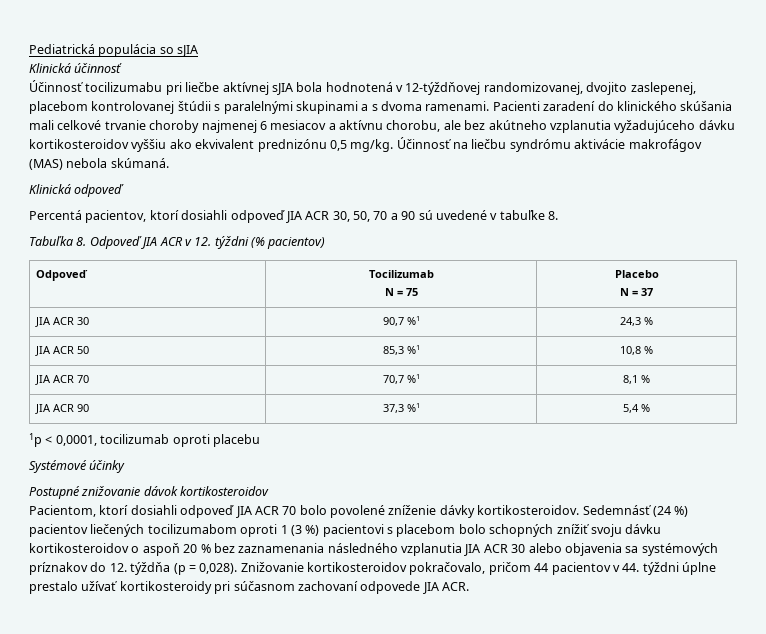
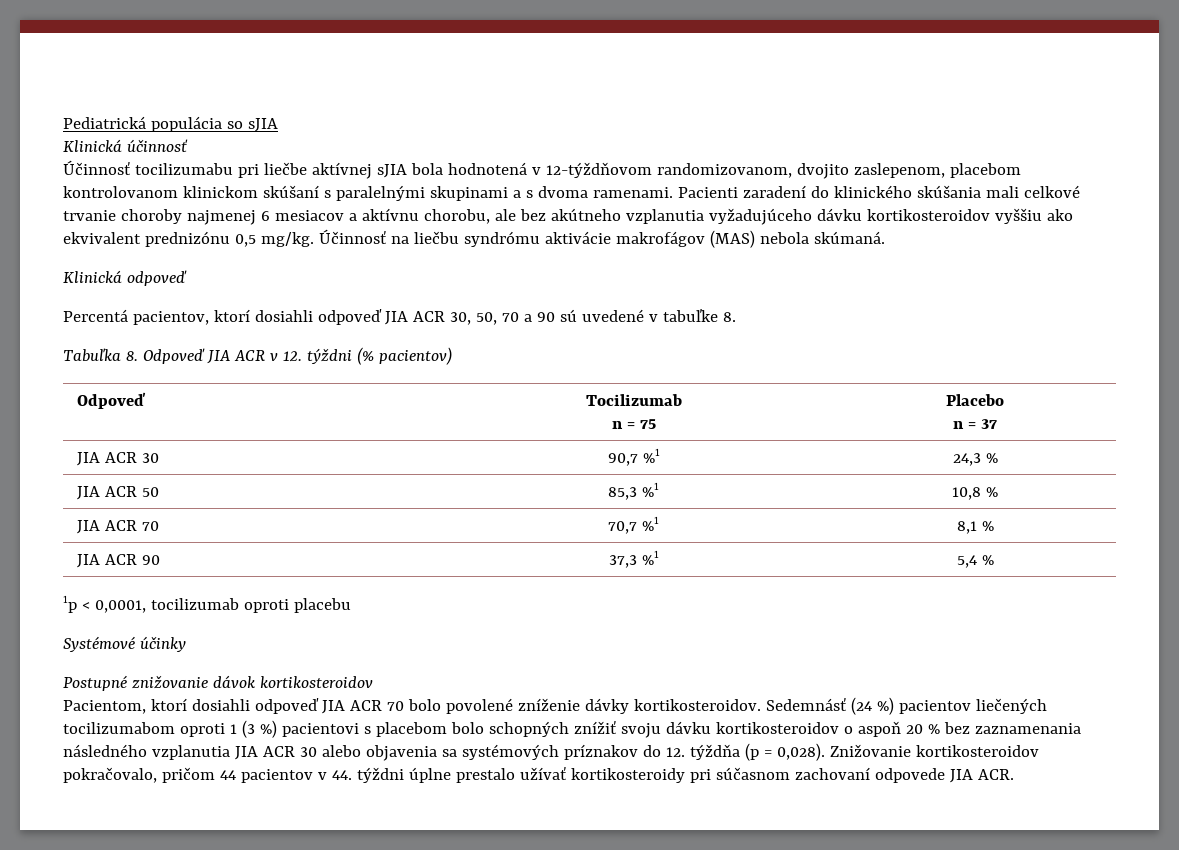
[405,82,696,95] [29,101,211,114] 12-týždňovej randomizovanej, dvojito zaslepenej, placebom kontrolovanej štúdii -> [545,162,1021,179] [63,185,319,198] 12-týždňovom randomizovanom, dvojito zaslepenom, placebom kontrolovanom klinickom skúšaní
[384,288,394,296] N -> [611,421,623,429] n
[620,288,629,296] N -> [953,421,965,429] n

